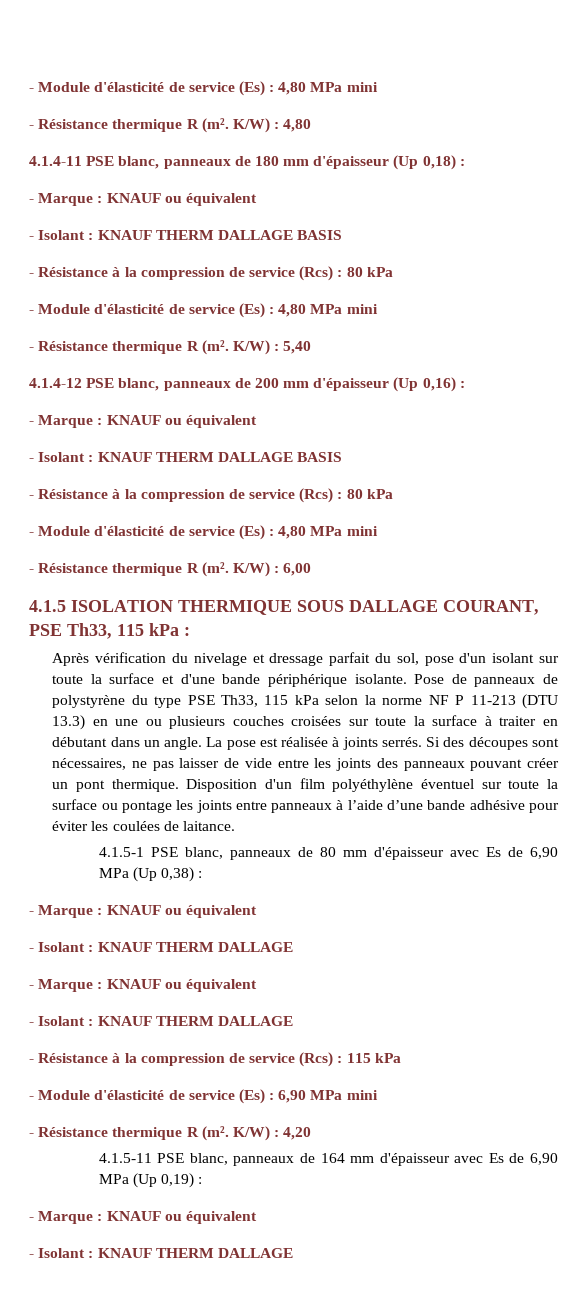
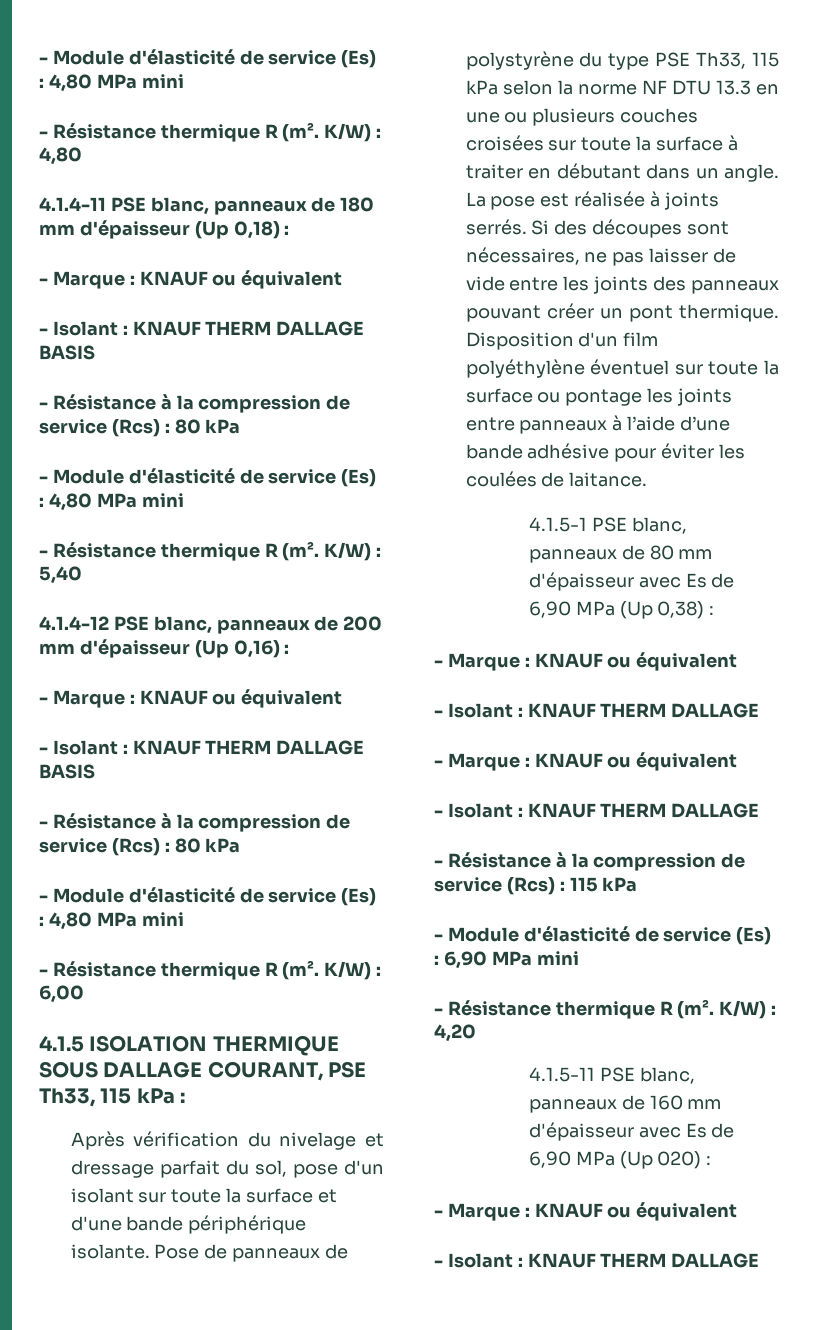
[455,694,558,709] [52,715,86,730] P 11-213 (DTU 13.3) -> [671,80,751,95] DTU 13.3
[320,1153,558,1166] [98,1173,195,1188] 164 mm d'épaisseur avec Es de 6,90 MPa (Up 0,19) -> [649,1095,722,1110] [528,1122,735,1141] [528,1151,702,1169] 160 mm d'épaisseur avec Es de 6,90 MPa (Up 020)

